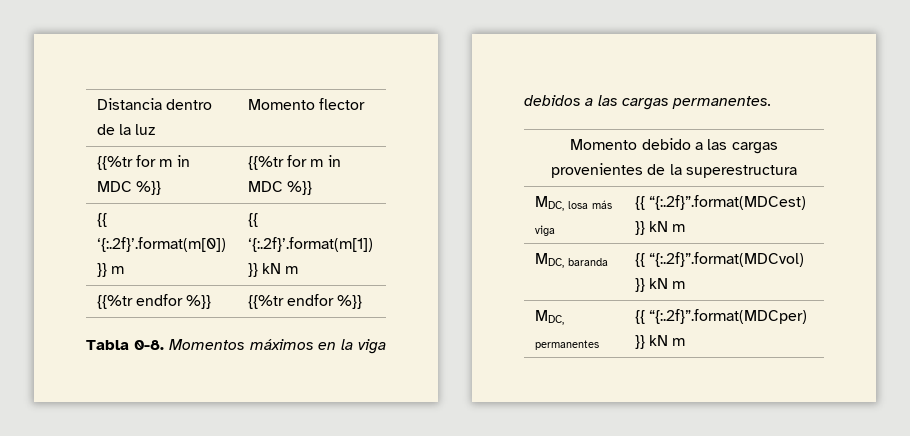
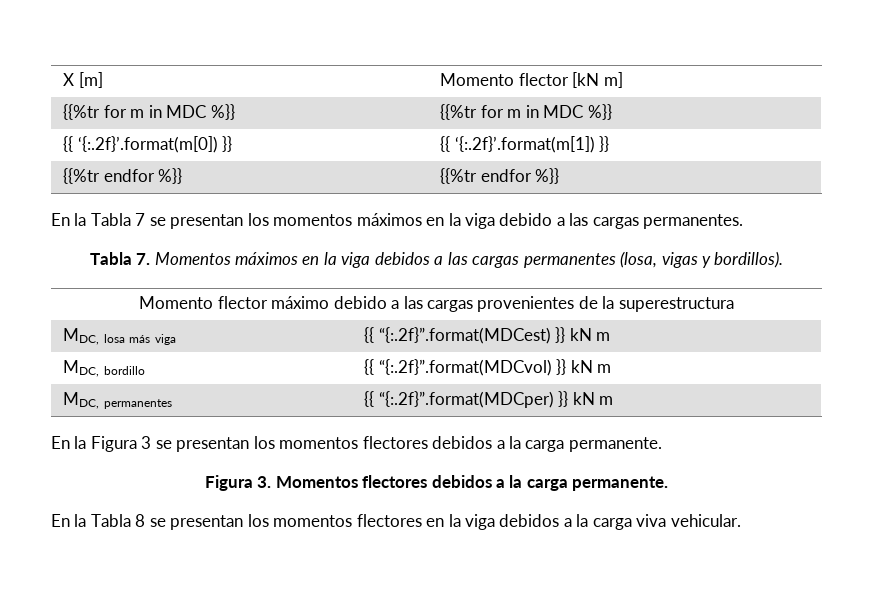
[96,98,212,110] [96,124,156,135] [247,98,365,110] Distancia dentro de la luz | Momento flector -> [63,72,103,88] [440,72,623,88] X [m] | Momento flector [kN m]
[110,266,124,274] m -> (233, 144) none
[261,263,299,274] kN m -> (610, 144) none
[86,340,164,350] Tabla 0-8. -> [51,213,744,229] [89,252,151,265] En la Tabla 7 se presentan los momentos máximos en la viga debido a las cargas permanentes. // Tabla 7.
[672,96,772,109] [570,139,638,150] permanentes. // Momento -> [523,251,784,268] [139,296,330,309] permanentes (losa, vigas y bordillos). // Momento flector máximo
[567,258,608,266] baranda -> [103,366,145,375] bordillo
(686, 342) none -> [51,436,662,452] [204,475,669,491] [51,514,741,530] // En la Figura 3 se presentan los momentos flectores debidos a la carga permanente. // Figura 3. Momentos flectores debidos a la carga permanente. // En la Tabla 8 se presentan los momentos flectores en la viga debidos a la carga viva vehicular.

